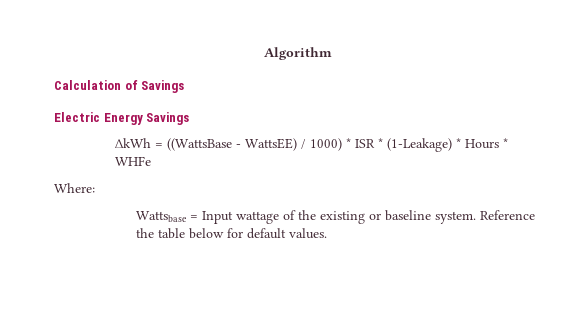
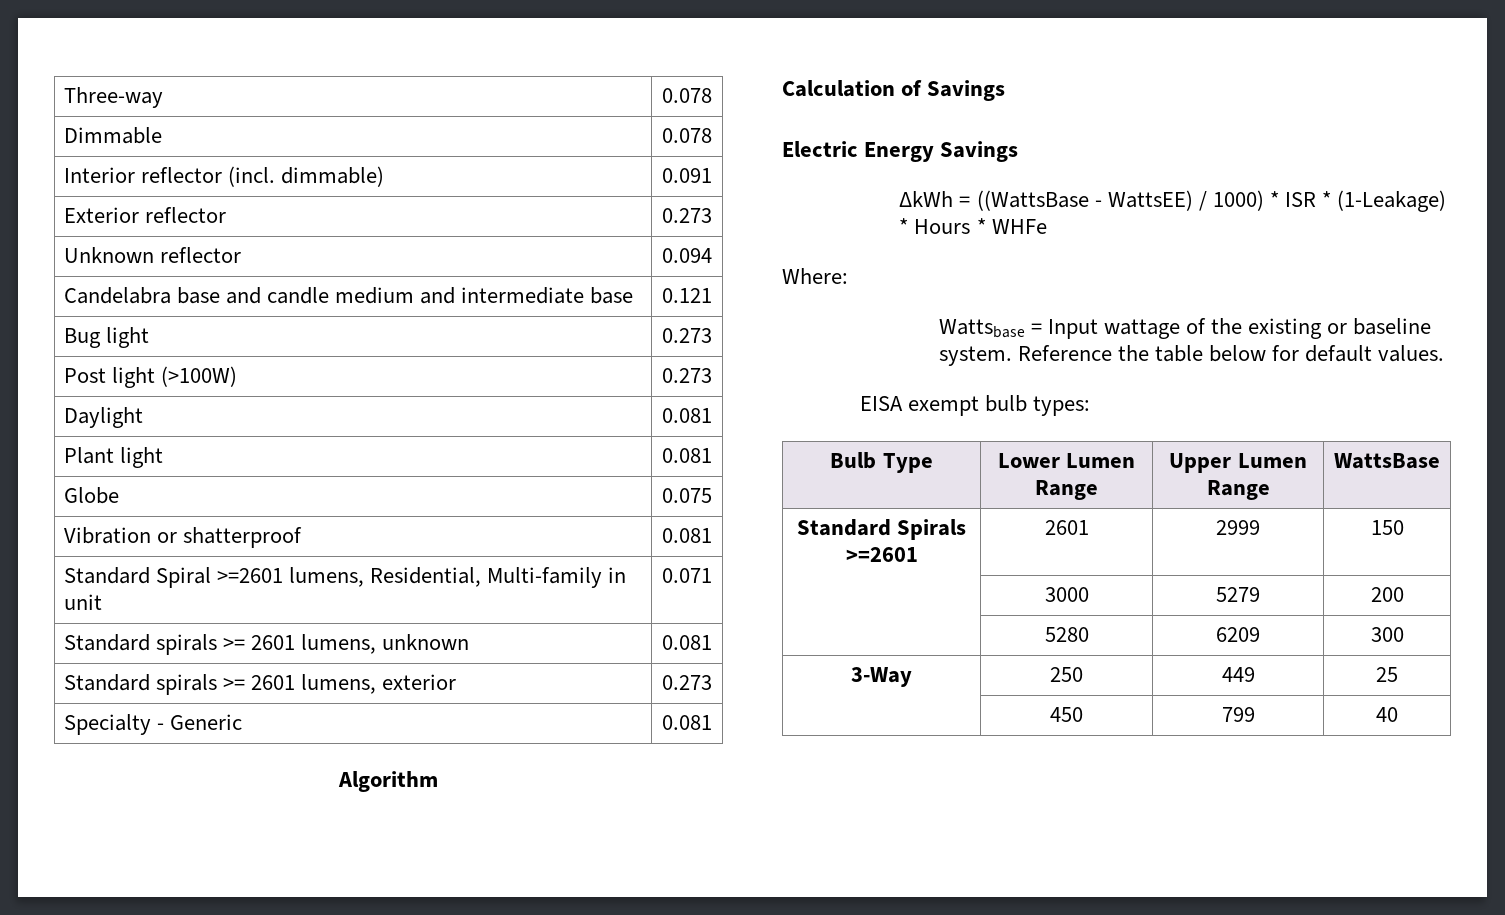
(263, 53) none -> [63,87,163,108] [662,88,712,103] [63,127,162,144] [662,128,712,143] [63,166,384,187] [662,168,712,183] [63,207,226,223] [662,208,712,223] [63,247,241,263] [662,248,712,263] [63,287,634,304] [662,288,712,303] [63,327,149,348] [662,328,712,343] [63,366,237,388] [662,368,712,383] [63,407,143,428] [662,408,712,423] [63,447,163,468] [662,448,712,463] [63,487,119,504] [662,488,712,503] [63,527,302,548] [662,528,712,543] [63,567,626,588] [63,594,102,610] [662,568,712,583] [63,634,469,655] [662,635,712,650] [63,674,456,695] [662,675,712,690] [63,714,242,735] [662,715,712,730] Three-way | 0.078 // Dimmable | 0.078 // Interior reflector (incl. dimmable) | 0.091 // Exterior reflector | 0.273 // Unknown reflector | 0.094 // Candelabra base and candle medium and intermediate base | 0.121 // Bug light | 0.273 // Post light (>100W) | 0.273 // Daylight | 0.081 // Plant light | 0.081 // Globe | 0.075 // Vibration or shatterproof | 0.081 // Standard Spiral >=2601 lumens, Residential, Multi-family in unit | 0.071 // Standard spirals >= 2601 lumens, unknown | 0.081 // Standard spirals >= 2601 lumens, exterior | 0.273 // Specialty - Generic | 0.081 //
(327, 233) none -> [860,395,1091,416] [830,452,933,473] [997,453,1136,468] [1035,480,1098,500] [1169,453,1307,473] [1206,480,1270,500] [1334,453,1440,469] [796,519,967,540] [845,547,918,562] [1044,520,1089,535] [1216,520,1260,535] [1370,520,1404,535] [1044,587,1089,602] [1216,587,1260,602] [1370,587,1404,602] [1044,627,1089,642] [1216,627,1260,642] [1370,627,1404,642] [851,667,912,687] [1050,667,1083,682] [1221,667,1255,682] [1376,667,1398,682] [1050,707,1083,722] [1221,707,1255,722] [1376,707,1398,722] // EISA exempt bulb types: // Bulb Type | Lower Lumen Range | Upper Lumen Range | WattsBase // Standard Spirals >=2601 | 2601 | 2999 | 150 // | 3000 | 5279 | 200 // | 5280 | 6209 | 300 // 3-Way | 250 | 449 | 25 // | 450 | 799 | 40

